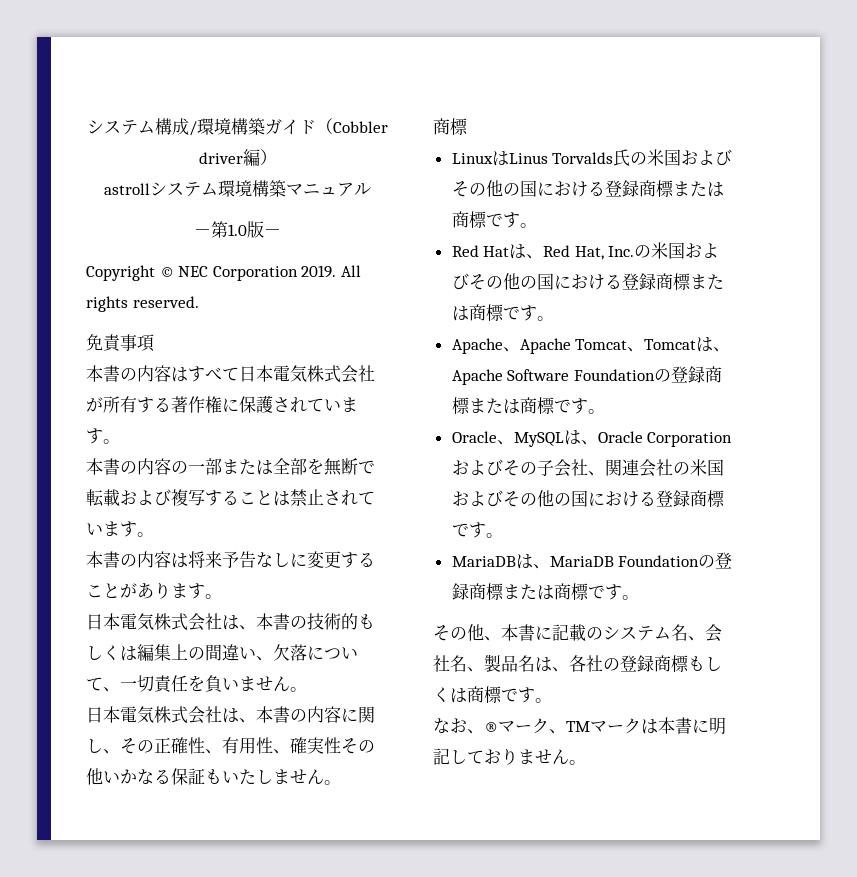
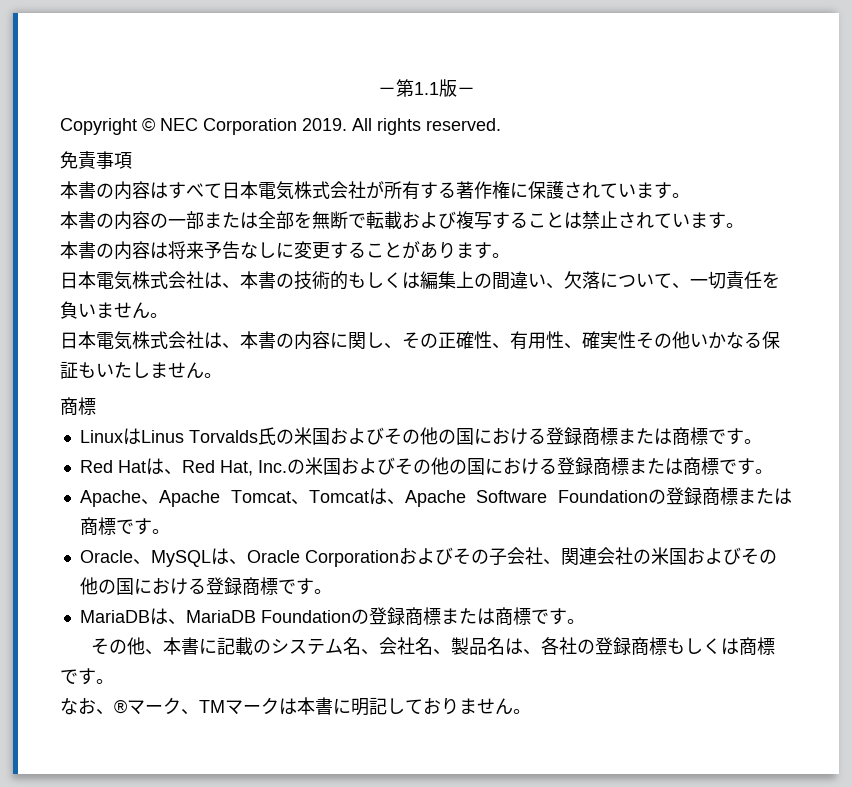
[87,118,388,136] [198,149,277,166] [104,180,371,197] [194,221,247,238] システム構成/環境構築ガイド（Cobbler driver編） // astrollシステム環境構築マニュアル // －第1.0 -> [377,79,439,97] －第1.1

